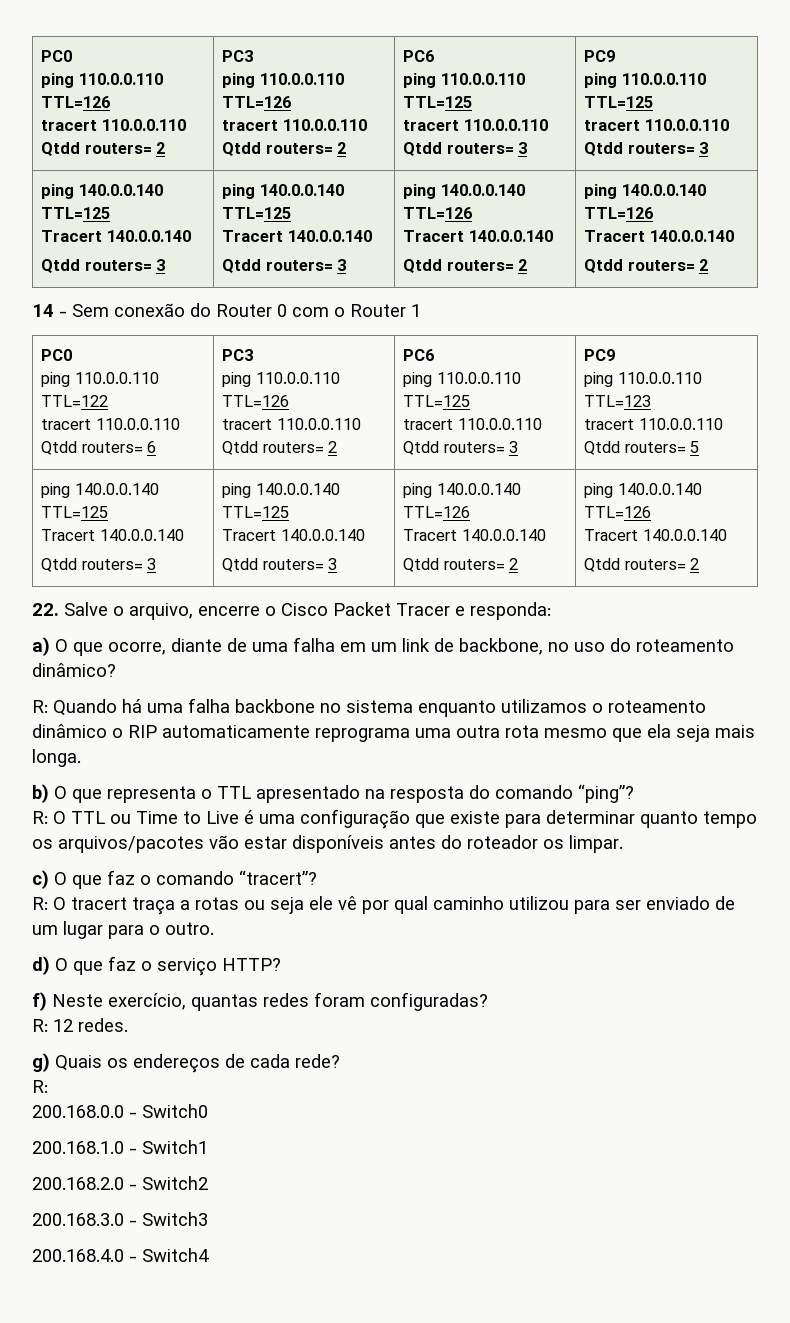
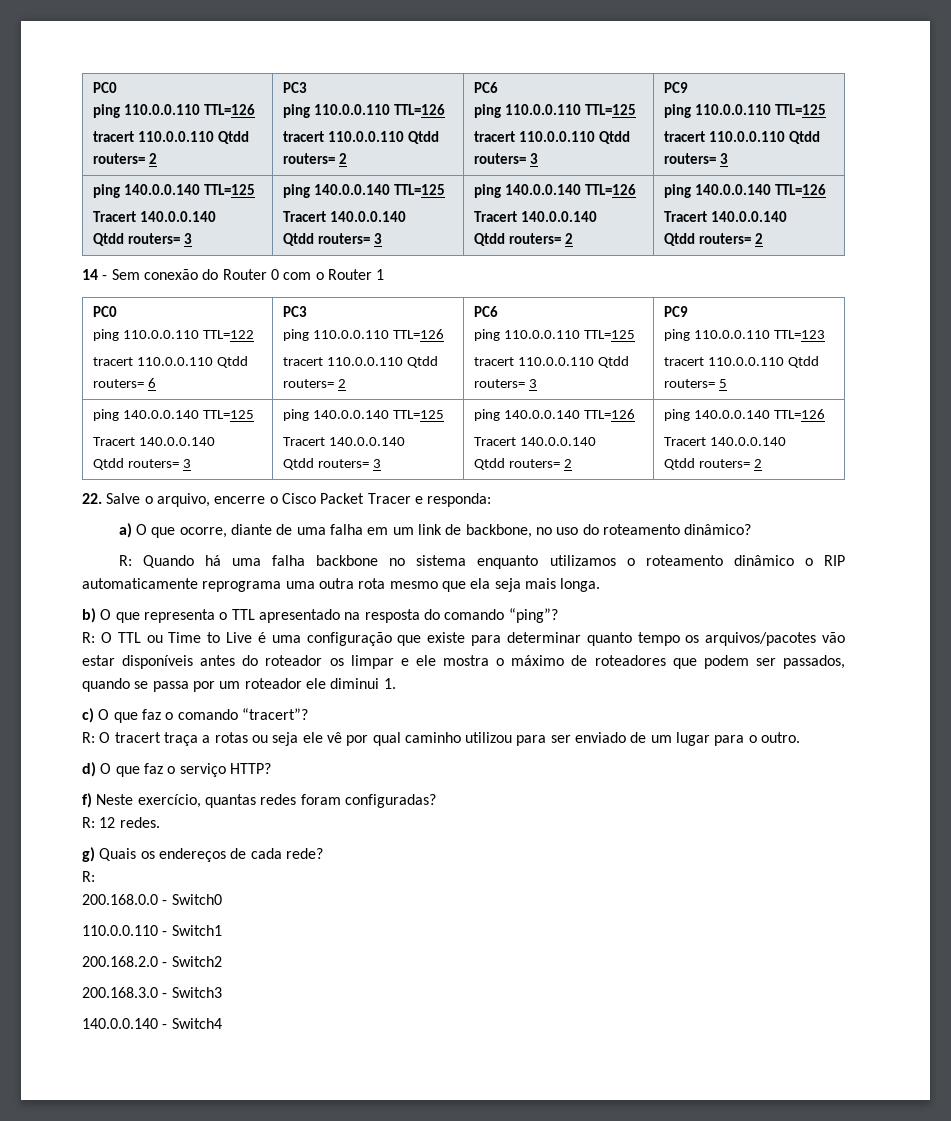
[569,835,623,853] limpar. -> [350,655,846,669] [82,678,396,692] limpar e ele mostra o máximo de roteadores que podem ser passados, quando se passa por um roteador ele diminui 1.
[32,1141,124,1154] 200.168.1.0 -> [82,925,158,936] 110.0.0.110
[32,1249,124,1262] 200.168.4.0 -> [82,1018,158,1029] 140.0.0.140

